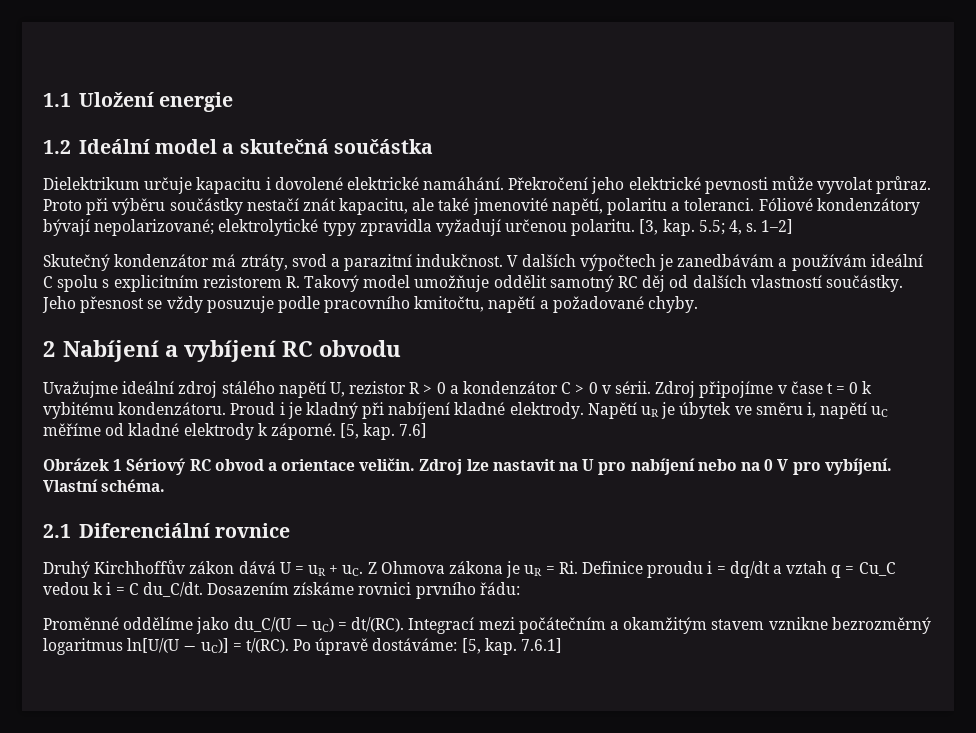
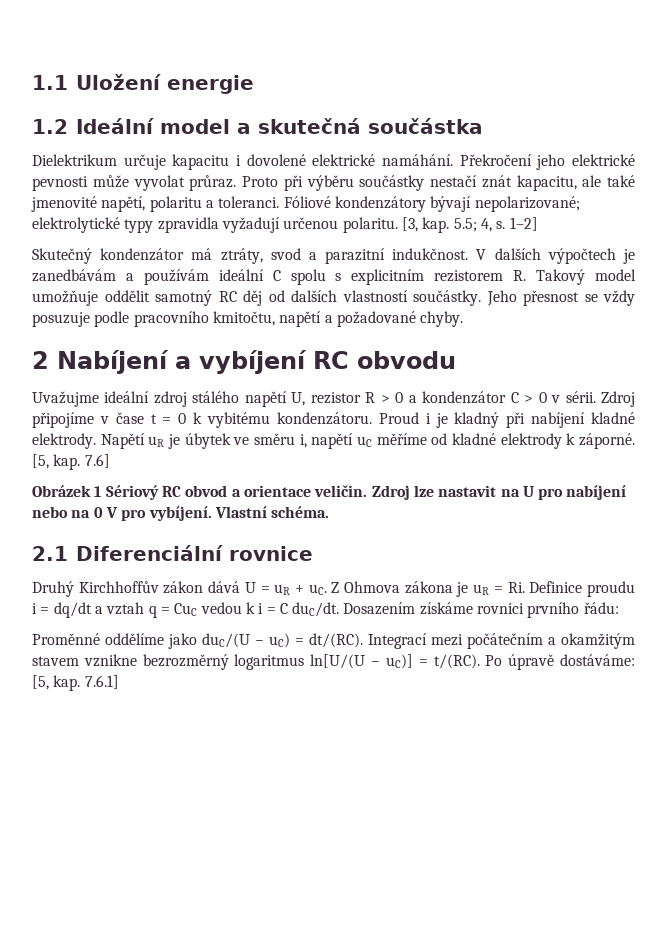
[858,562,896,576] Cu_C -> [174,603,198,616] CuC
[142,582,203,597] du_C/dt. -> [292,602,340,617] duC/dt.
[233,617,291,632] du_C/(U -> [202,633,250,648] duC/(U

